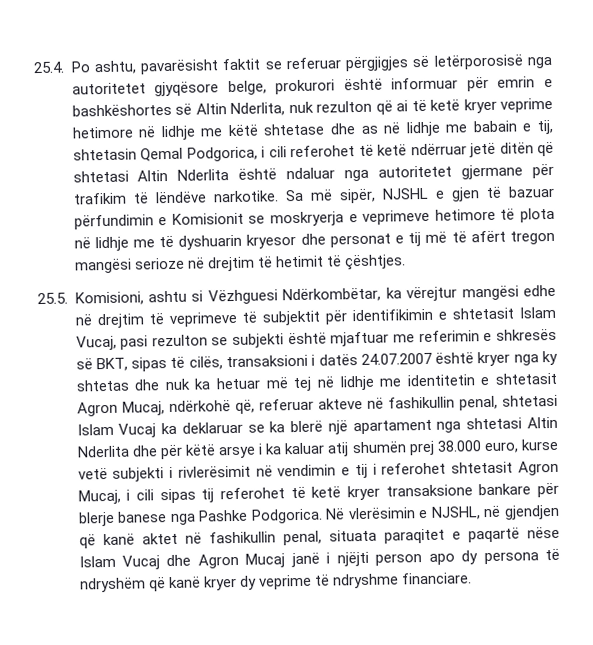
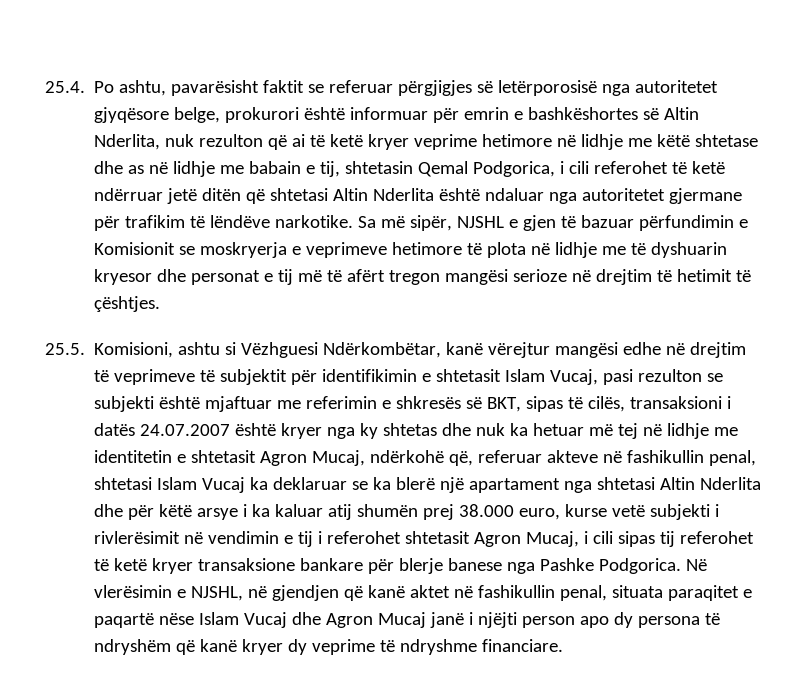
[385,287,402,299] ka -> [446,342,484,355] kanë

